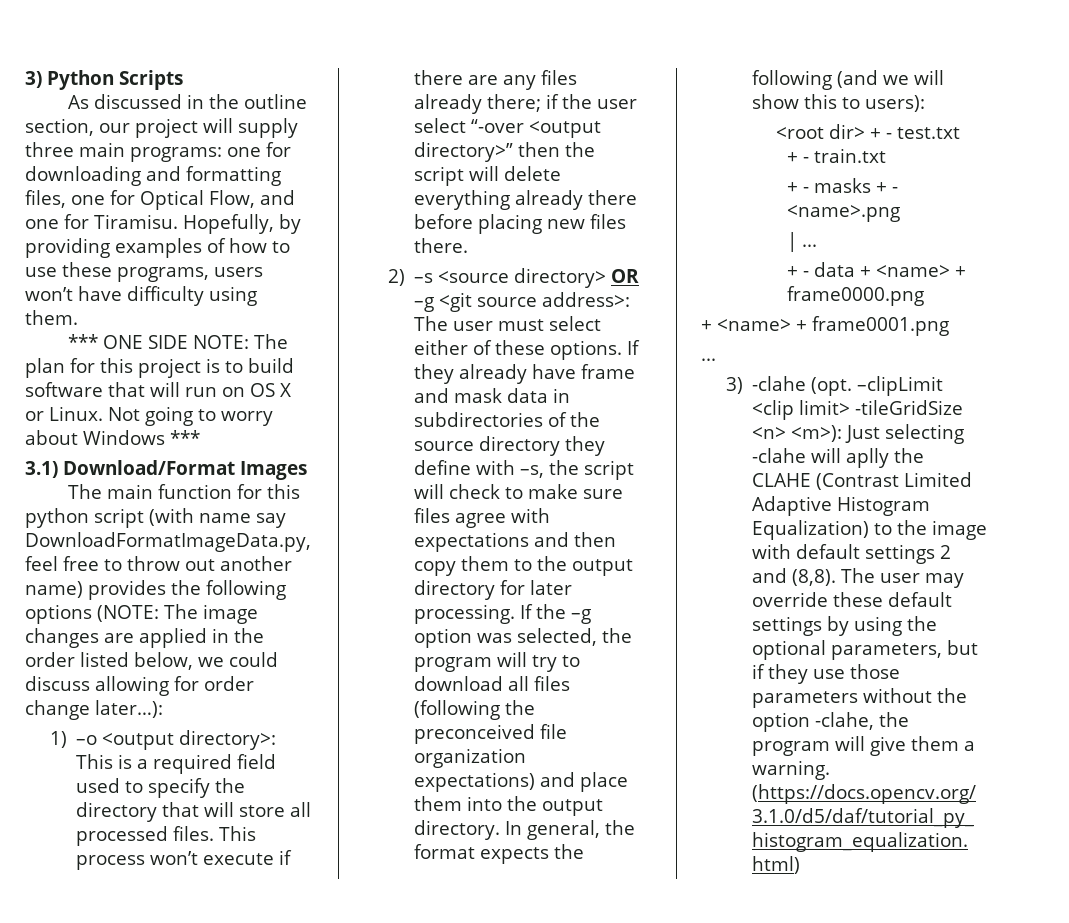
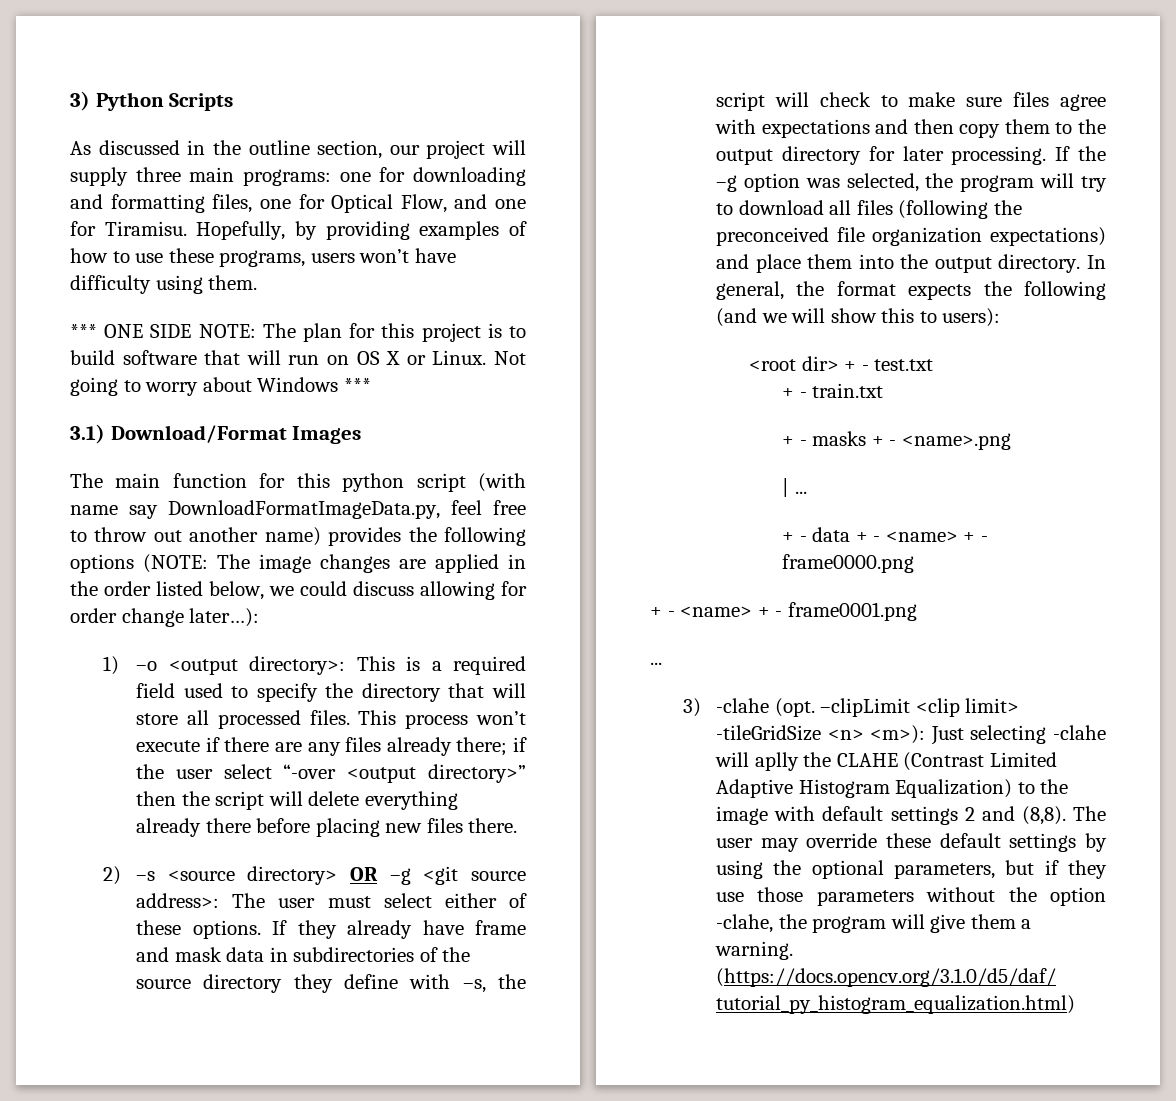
[876,265,967,277] <name> + -> [873,531,988,542] - <name> + -
[717,319,807,331] <name> + -> [667,606,783,617] - <name> + -

